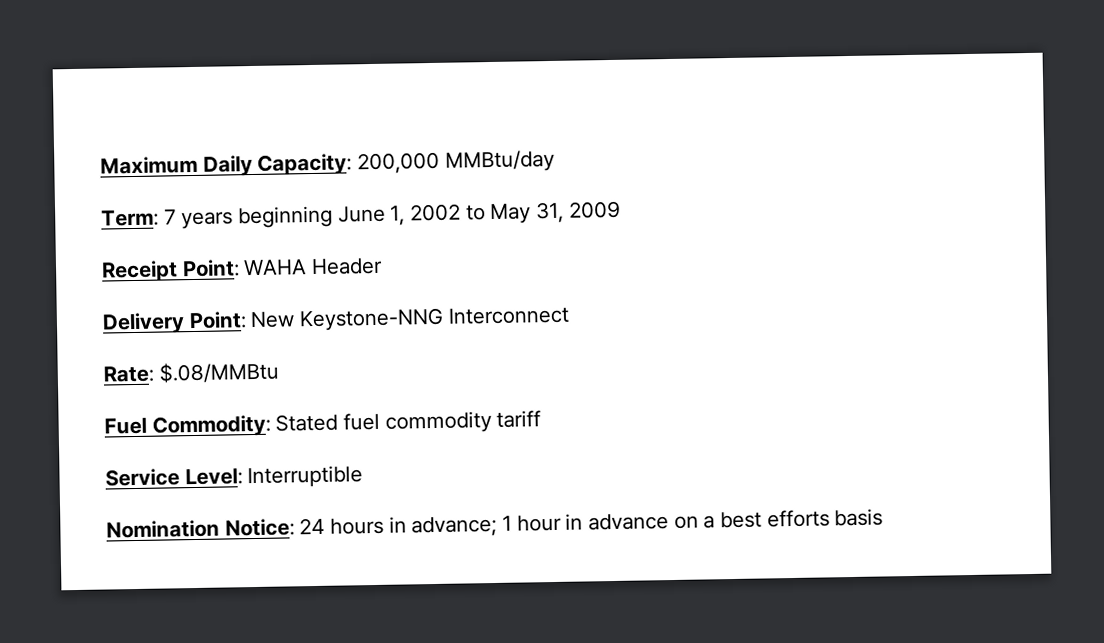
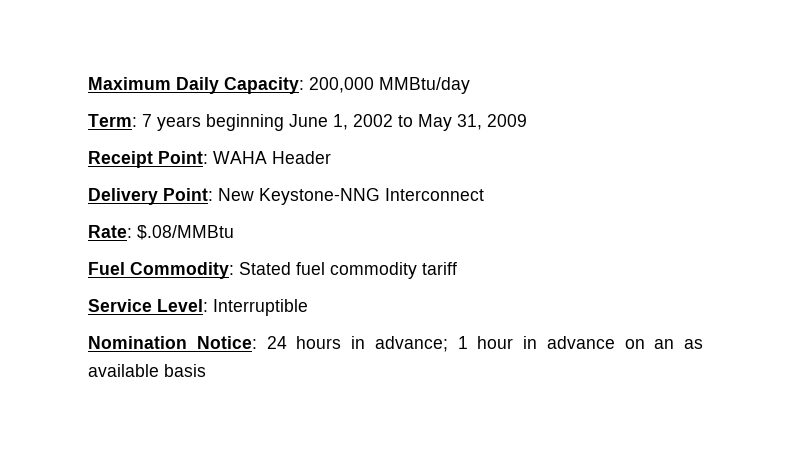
[703,509,830,529] a best efforts -> [654,339,703,349] [88,364,159,377] an as available

